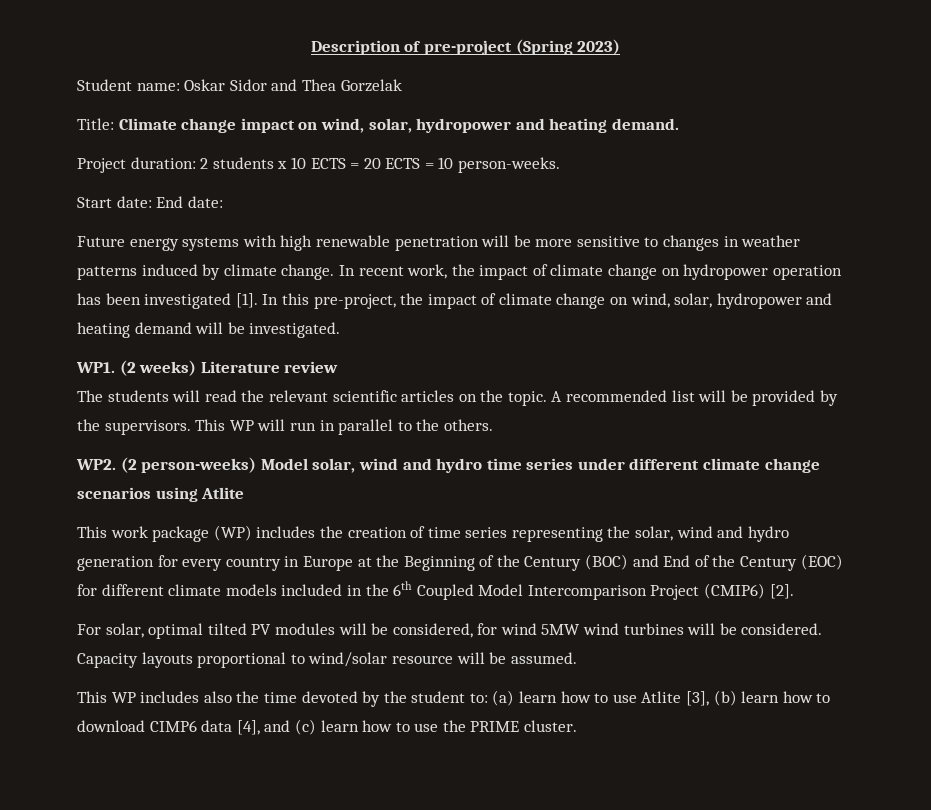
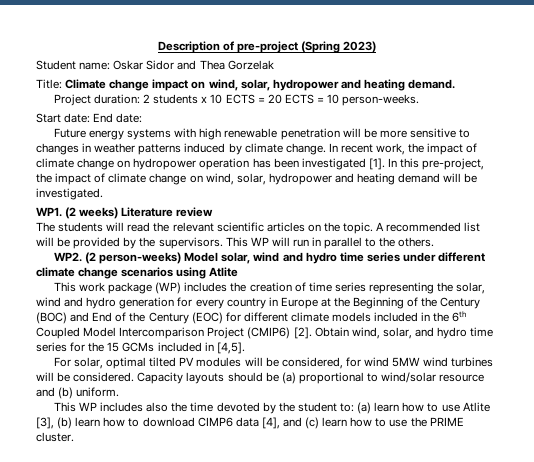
(794, 591) none -> [314,327,494,339] [36,342,245,354] Obtain wind, solar, and hydro time series for the 15 GCMs included in [4,5].
(193, 660) none -> [227,372,296,384] should be (a)
[456,652,577,664] will be assumed. -> [36,387,120,399] and (b) uniform.

